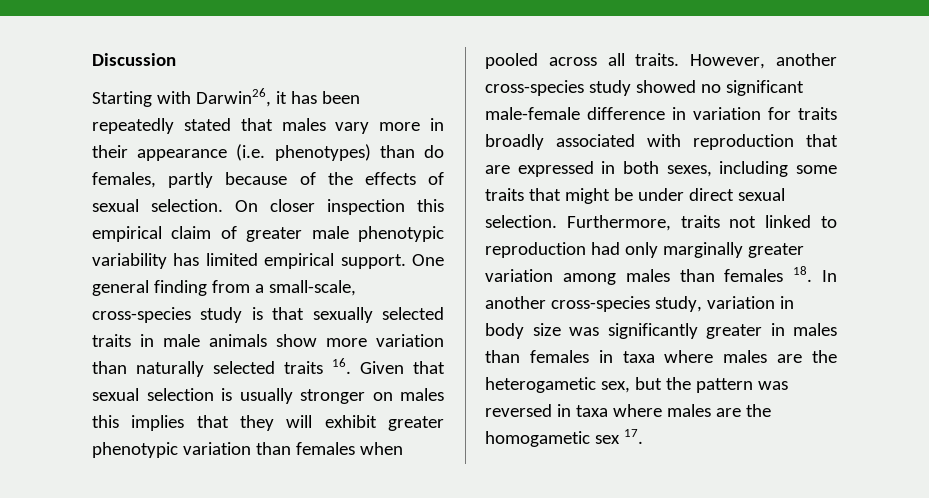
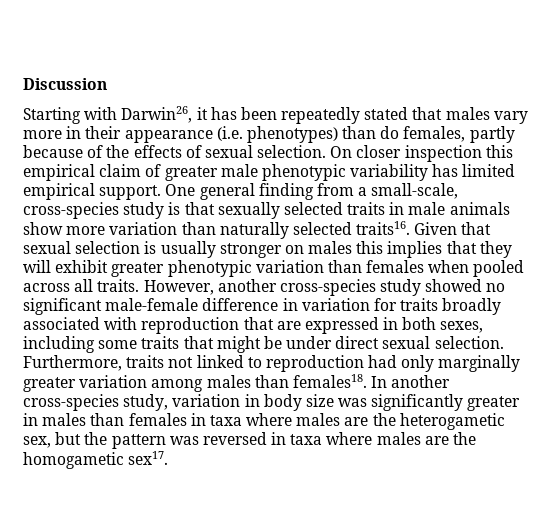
[284,358,351,374] traits 16. -> [356,221,411,235] traits16.
[724,266,813,282] females 18. -> [292,374,367,388] females18.
[594,429,643,444] sex 17. -> [128,451,169,465] sex17.

